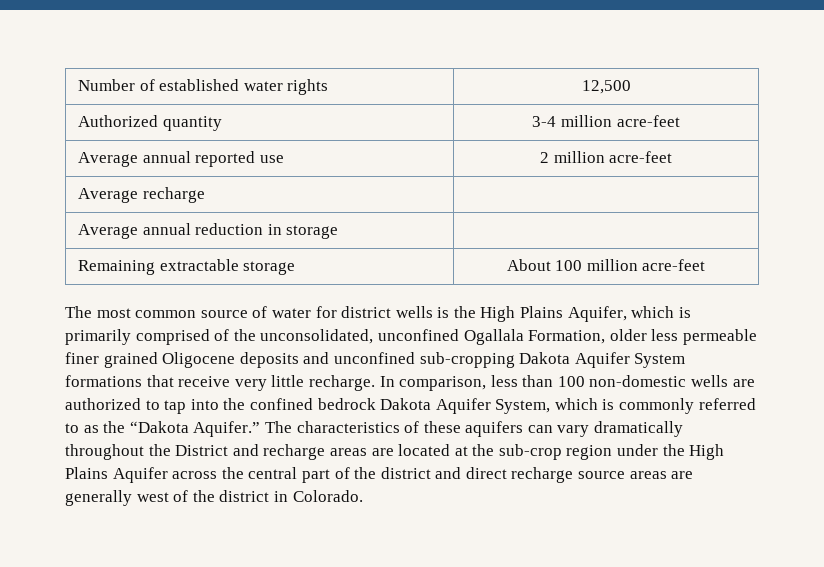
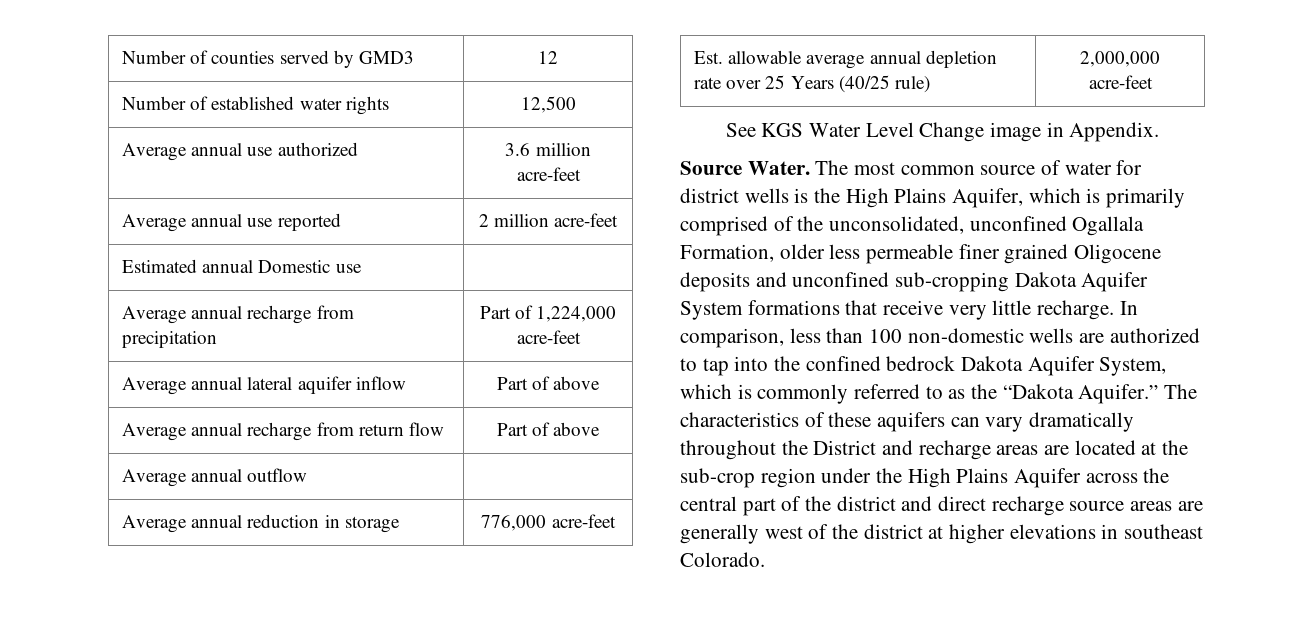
[78,79,155,91] Number of -> [122,50,414,68] [538,51,558,64] [122,96,209,110] Number of counties served by GMD3 | 12 // Number of
[78,115,222,131] [532,116,557,127] Authorized quantity | 3-4 -> [122,142,358,161] [505,143,531,156] Average annual use authorized | 3.6
(191, 157) none -> [247,218,274,227] use
[259,155,284,163] use -> (341, 222) none
[78,187,205,203] // Average recharge -> [122,259,362,273] [122,305,354,324] [122,331,218,348] [479,305,617,322] [516,330,581,344] [122,376,406,395] [496,376,601,390] [122,422,444,441] [496,422,601,436] [122,468,308,487] // Estimated annual Domestic use | // Average annual recharge from precipitation | Part of 1,224,000 acre-feet // Average annual lateral aquifer inflow | Part of above // Average annual recharge from return flow | Part of above // Average annual outflow
[78,259,296,275] [506,259,706,271] // Remaining extractable storage | About 100 million acre-feet // -> [481,514,616,531] [694,50,997,69] [694,75,930,93] [1080,51,1160,67] [1088,75,1153,89] [725,122,1160,142] [680,161,810,175] 776,000 acre-feet // Est. allowable average annual depletion rate over 25 Years (40/25 rule) | 2,000,000 acre-feet // See KGS Water Level Change image in Appendix. // Source Water.
[273,491,288,502] in -> [928,524,1204,544] at higher elevations in southeast

